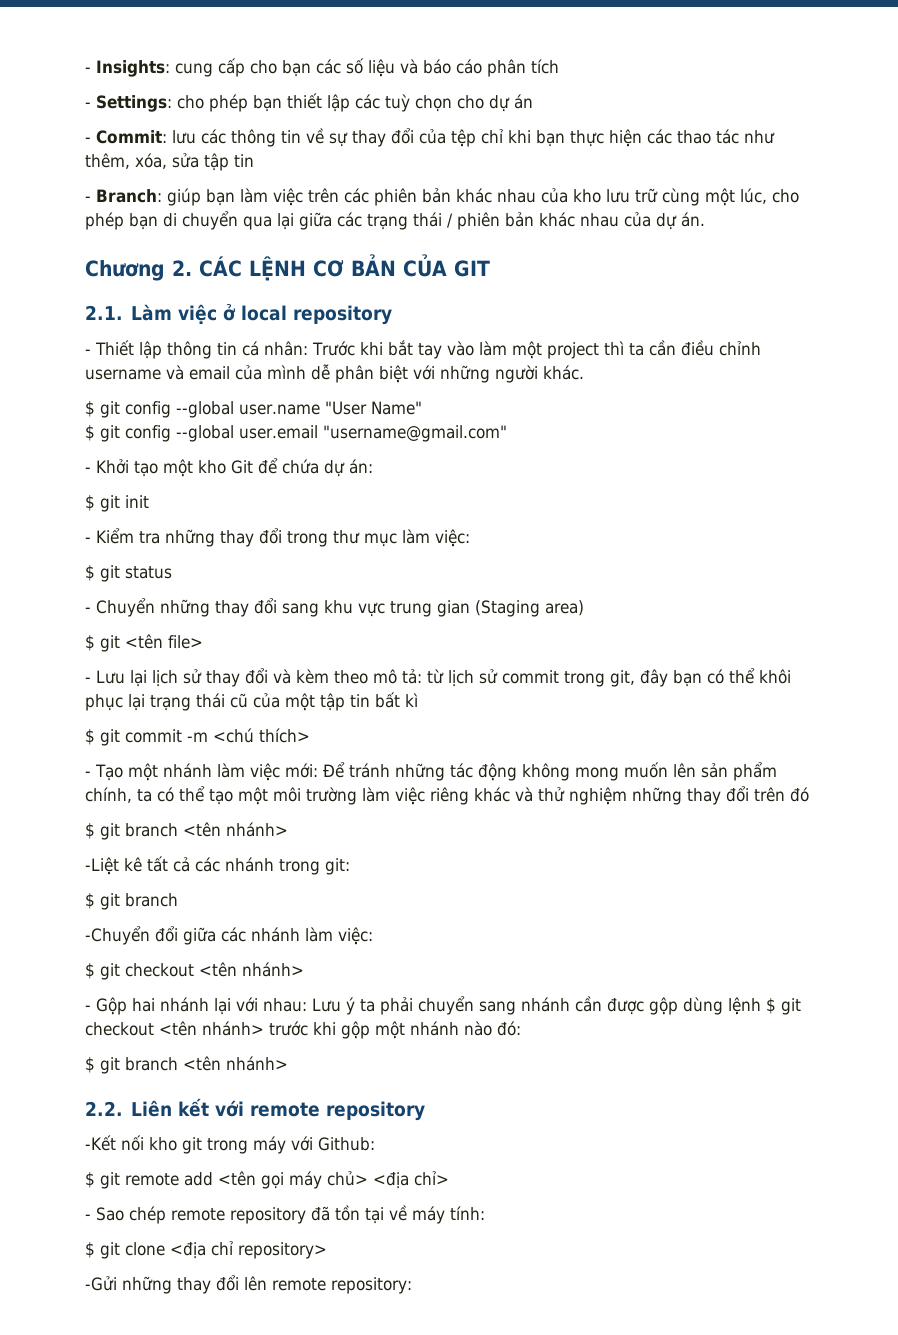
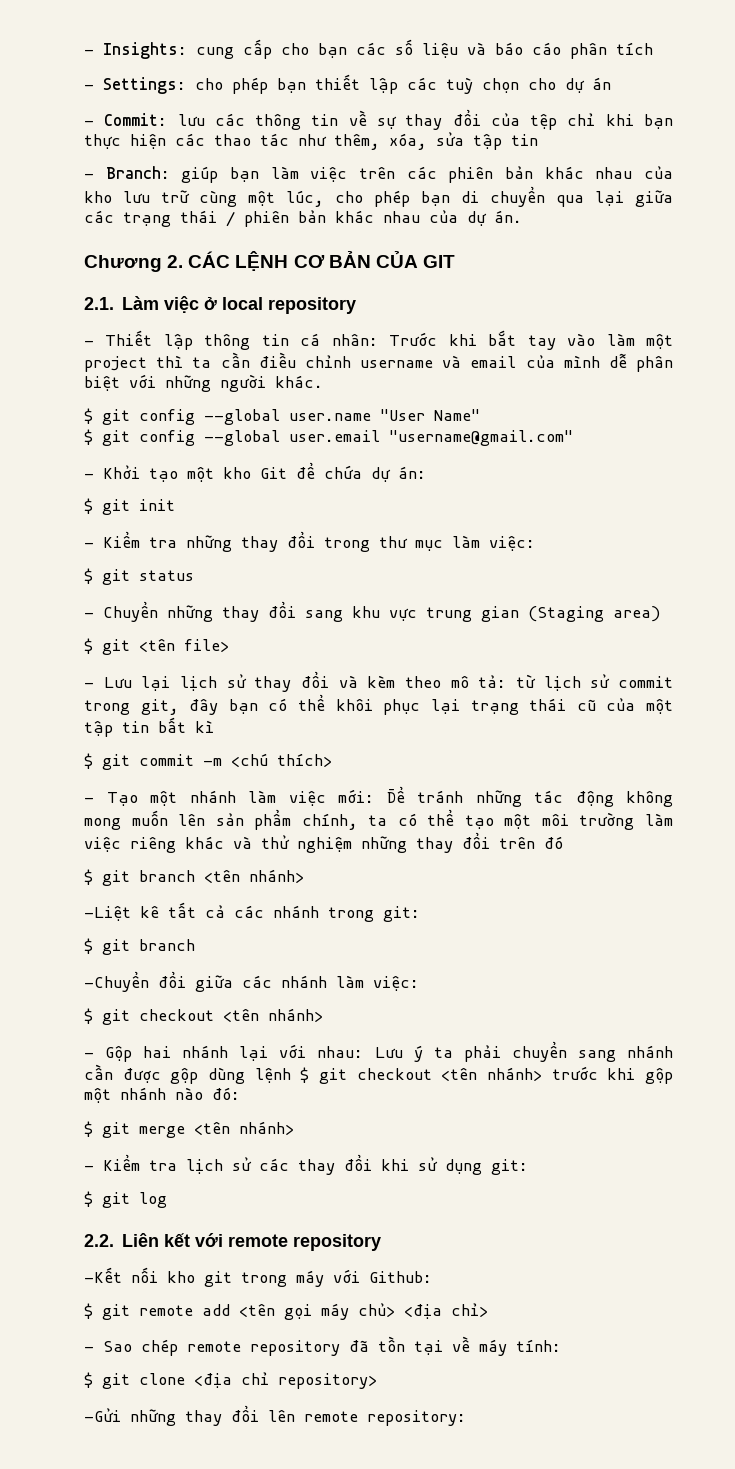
[125,1056,288,1071] branch <tên nhánh> -> [139,1121,294,1138] [84,1154,528,1175] [84,1191,167,1208] merge <tên nhánh> // - Kiểm tra lịch sử các thay đổi khi sử dụng git: // $ git log

